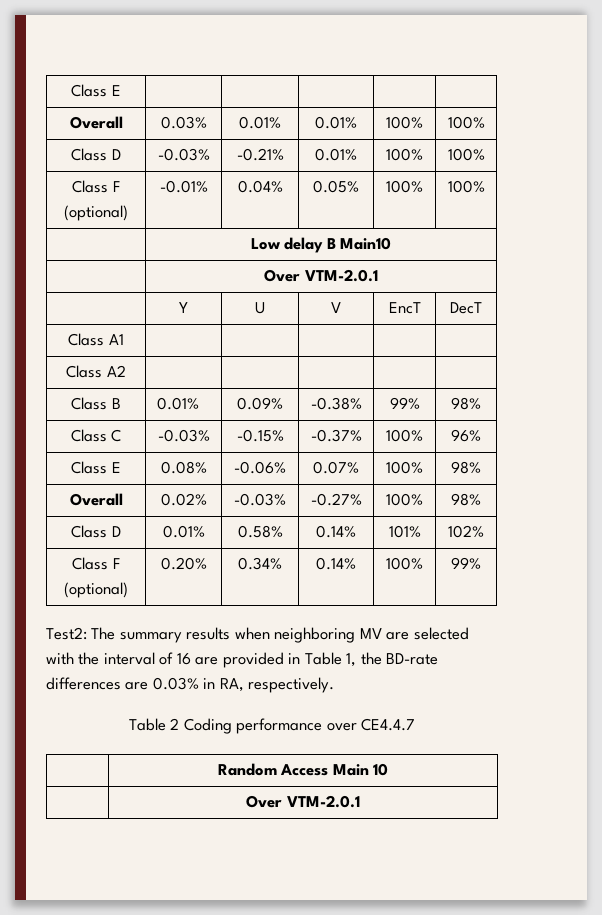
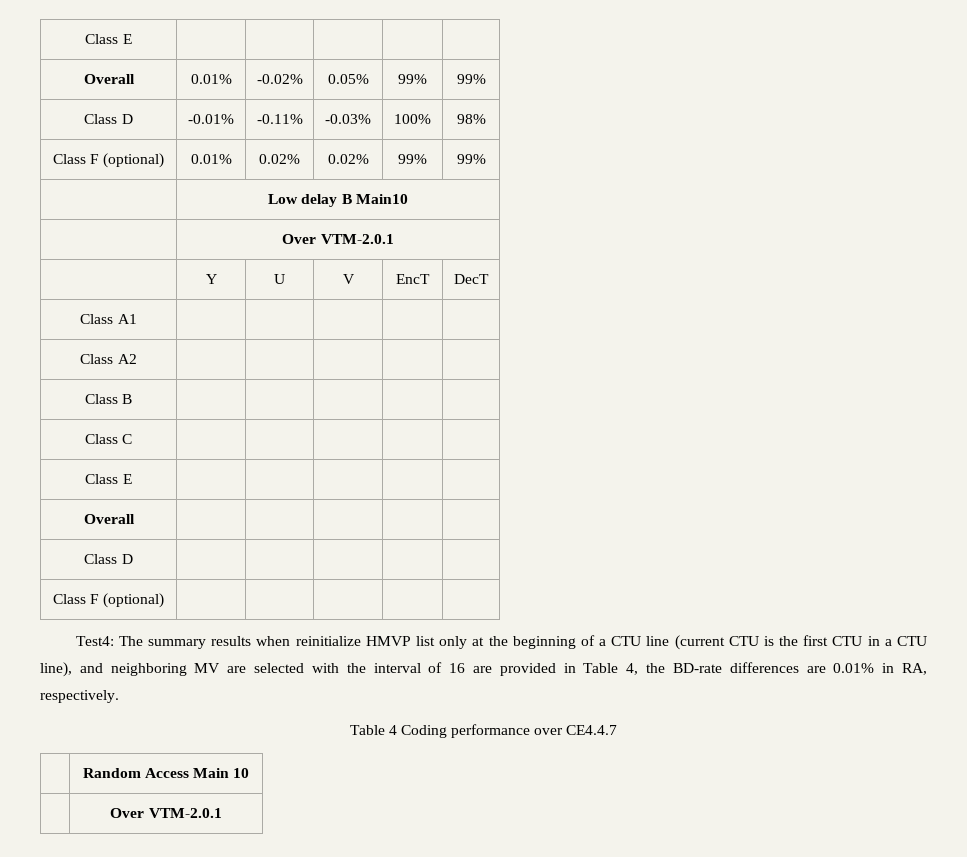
[71,84,121,97] [69,116,123,129] [160,116,207,129] [239,116,281,129] [315,116,357,129] [386,116,423,129] [447,116,485,129] [71,148,121,161] [157,148,210,161] [236,148,284,161] [315,148,357,161] [386,148,423,161] [447,148,485,161] [72,180,120,193] [64,205,128,221] [159,180,208,193] [237,180,283,193] [313,180,359,193] [386,180,423,193] [447,180,485,193] Class E | | | | | // Overall | 0.03% | 0.01% | 0.01% | 100% | 100% // Class D | -0.03% | -0.21% | 0.01% | 100% | 100% // Class F (optional) | -0.01% | 0.04% | 0.05% | 100% | 100% -> [85,34,132,44] [83,74,135,84] [190,74,232,84] [256,74,303,84] [327,74,369,84] [398,74,427,84] [456,74,486,84] [84,114,133,124] [188,114,234,124] [256,114,303,124] [325,114,371,124] [394,114,431,124] [456,114,486,124] [52,153,165,168] [190,154,232,164] [259,154,300,164] [327,154,369,164] [398,154,427,164] [456,154,486,164] Class E | | | | | // Overall | 0.01% | -0.02% | 0.05% | 99% | 99% // Class D | -0.01% | -0.11% | -0.03% | 100% | 98% // Class F (optional) | 0.01% | 0.02% | 0.02% | 99% | 99%
[156,397,199,410] [237,397,283,410] [310,397,362,410] [389,397,420,409] [451,397,481,410] [70,429,122,442] [157,429,210,442] [236,429,284,442] [310,429,362,442] [386,429,423,442] [451,429,481,442] [71,461,121,474] [160,461,207,474] [234,461,286,474] [313,461,359,474] [386,461,423,474] [451,461,481,474] [69,493,123,506] [160,493,207,506] [234,493,286,506] [310,493,362,506] [386,493,423,506] [451,493,481,506] [71,525,121,538] [162,525,205,538] [237,525,283,538] [316,525,356,538] [388,525,421,538] [448,525,484,538] [72,557,120,570] [64,582,128,598] [160,557,207,570] [238,557,282,570] [316,557,356,570] [386,557,423,570] [451,557,481,569] [46,627,270,643] 0.01% | 0.09% | -0.38% | 99% | 98% // Class C | -0.03% | -0.15% | -0.37% | 100% | 96% // Class E | 0.08% | -0.06% | 0.07% | 100% | 98% // Overall | 0.02% | -0.03% | -0.27% | 100% | 98% // Class D | 0.01% | 0.58% | 0.14% | 101% | 102% // Class F (optional) | 0.20% | 0.34% | 0.14% | 100% | 99% // Test2: The summary results when -> [84,434,133,444] [85,474,132,484] [83,514,135,524] [84,554,133,564] [52,593,165,608] [75,635,927,650] [40,662,103,677] | | | | // Class C | | | | | // Class E | | | | | // Overall | | | | | // Class D | | | | | // Class F (optional) | | | | | // Test4: The summary results when reinitialize HMVP list only at the beginning of a CTU line (current CTU is the first CTU in a CTU line), and
[346,653,357,667] 1, -> [626,663,639,675] 4,
[152,677,199,690] 0.03% -> [833,663,875,673] 0.01%
[170,718,180,730] 2 -> [388,725,397,735] 4

